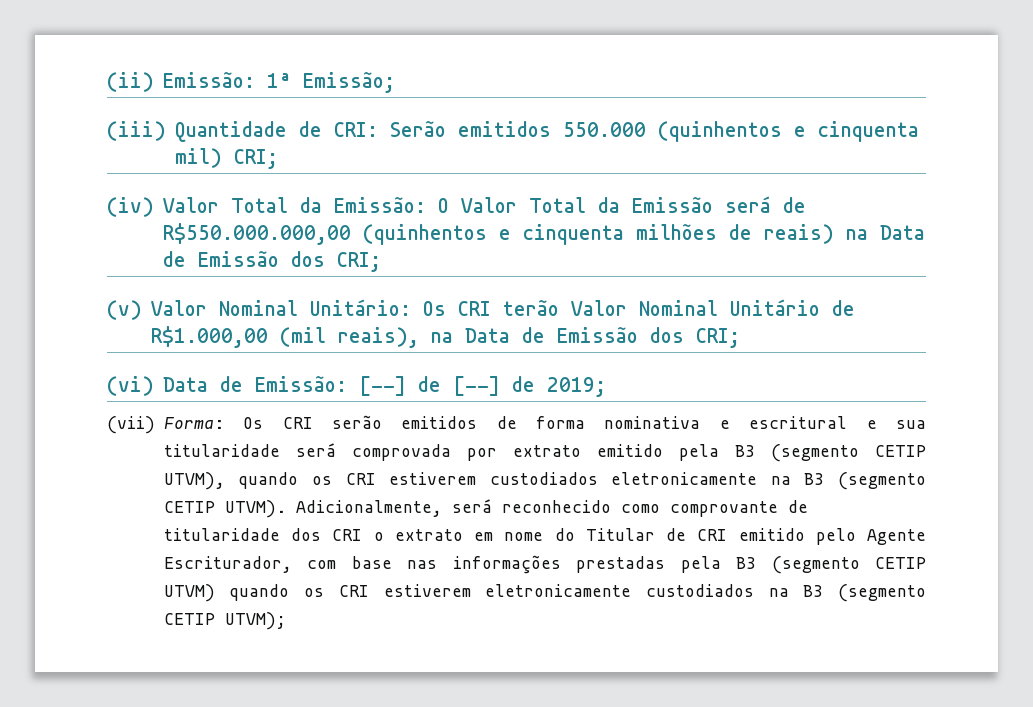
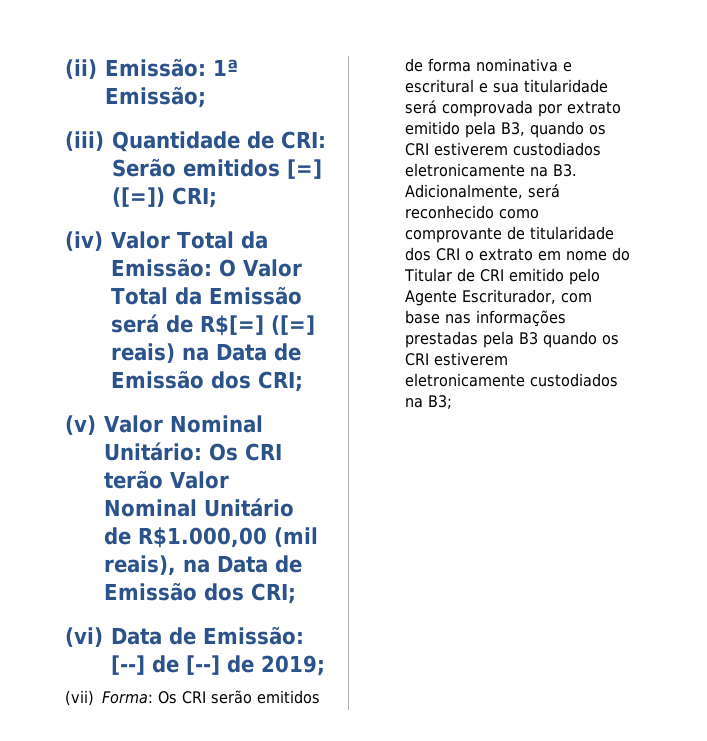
[562,121,919,142] [174,148,222,168] 550.000 (quinhentos e cinquenta mil) -> [287,159,322,179] [112,187,165,207] [=] ([=])
[162,223,752,245] R$550.000.000,00 (quinhentos e cinquenta milhões de -> [200,315,315,336] R$[=] ([=]
[734,444,927,462] [163,472,225,490] B3 (segmento CETIP UTVM), -> [501,122,525,136] B3,
[804,472,927,490] [163,500,286,518] B3 (segmento CETIP UTVM). -> [553,164,577,177] B3.
[771,556,926,574] [163,584,215,602] (segmento CETIP UTVM) -> (538, 338) none
[803,584,927,602] [163,612,286,630] B3 (segmento CETIP UTVM); -> [428,395,452,409] B3;

